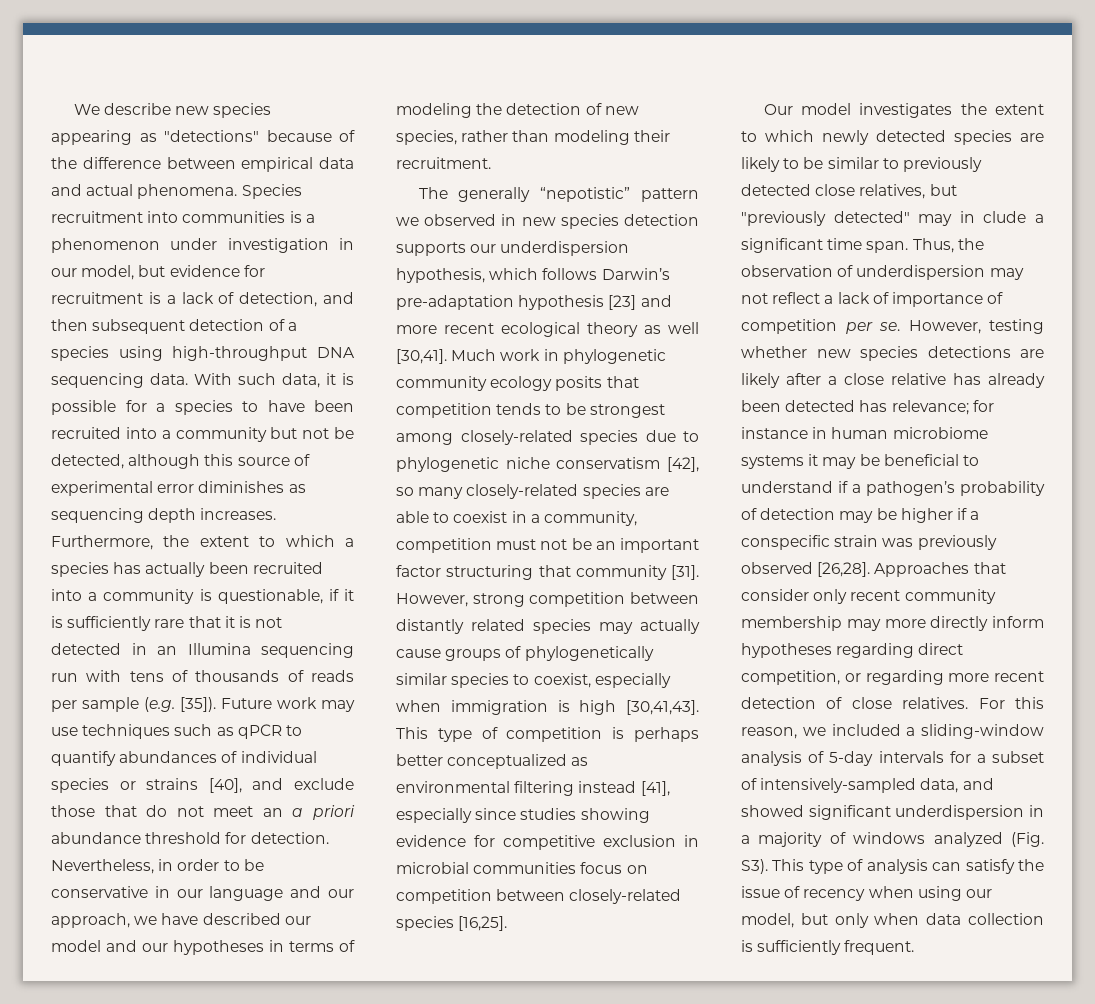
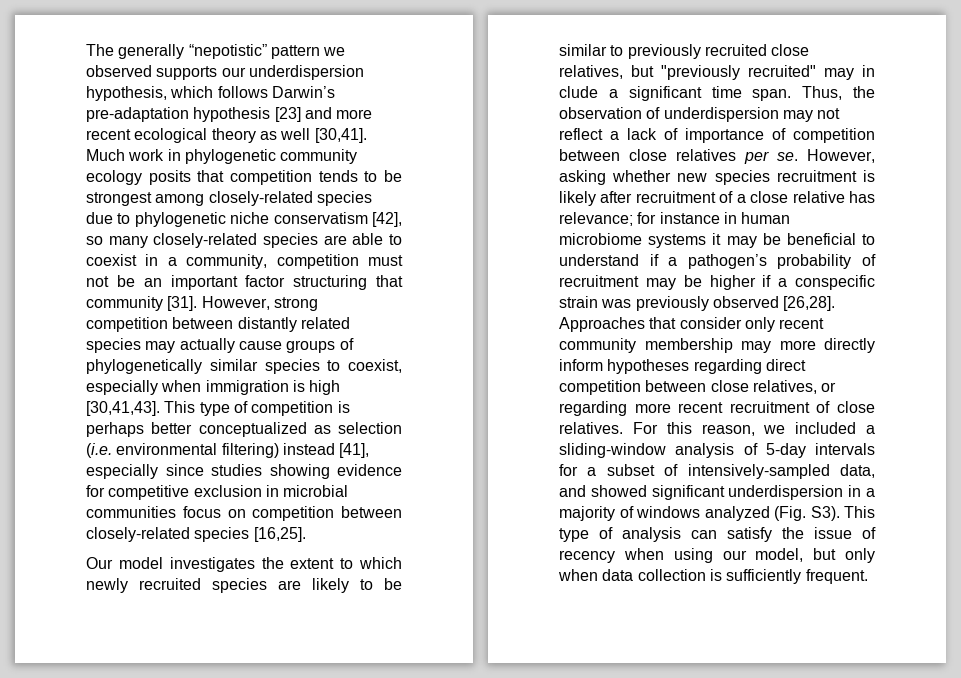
[73,103,272,118] [51,130,355,145] [51,157,354,172] [51,184,302,199] [51,211,315,223] [51,238,354,253] [51,265,265,280] [51,292,354,307] [51,319,297,334] [51,346,355,361] [51,373,354,388] [51,400,354,415] [51,427,354,442] [51,454,310,469] [51,481,306,496] [51,508,277,523] [51,535,354,550] [51,562,323,577] [51,589,354,604] [51,616,283,631] [51,643,354,658] [51,670,354,682] [51,697,355,712] [51,724,302,739] [51,751,317,766] [51,778,354,793] [51,805,355,820] [51,832,329,844] [51,859,264,874] [51,886,355,901] [51,913,311,928] [51,940,355,955] [396,103,639,118] [396,130,670,145] [396,157,491,169] We describe new species appearing as "detections" because of the difference between empirical data and actual phenomena. Species recruitment into communities is a phenomenon under investigation in our model, but evidence for recruitment is a lack of detection, and then subsequent detection of a species using high-throughput DNA sequencing data. With such data, it is possible for a species to have been recruited into a community but not be detected, although this source of experimental error diminishes as sequencing depth increases. Furthermore, the extent to which a species has actually been recruited into a community is questionable, if it is sufficiently rare that it is not detected in an Illumina sequencing run with tens of thousands of reads per sample (e.g. [35]). Future work may use techniques such as qPCR to quantify abundances of individual species or strains [40], and exclude those that do not meet an a priori abundance threshold for detection. Nevertheless, in order to be conservative in our language and our approach, we have described our model and our hypotheses in terms of modeling the detection of new species, rather than modeling their recruitment. // -> (86, 50) none
[501,214,699,229] in new species detection -> (152, 71) none
[396,781,575,796] environmental filtering -> [338,422,402,434] [86,443,279,458] selection (i.e. environmental filtering)
[876,130,946,142] detected -> [139,578,201,590] recruited
[741,184,811,196] detected -> [704,44,767,56] recruited
[833,211,910,223] detected" -> [748,65,816,77] recruited"
(837, 326) none -> [559,149,736,161] between close relatives
[989,319,1044,334] testing -> [559,170,606,185] asking
[927,346,1044,358] [741,373,1045,388] [741,400,856,412] detections are likely after a close relative has already been detected -> [776,170,875,182] [559,191,845,206] recruitment is likely after recruitment of a close relative
[760,508,836,520] detection -> [559,275,639,287] recruitment
[741,670,840,685] competition, -> [559,380,817,395] competition between close relatives,
[741,697,816,709] detection -> [729,401,810,413] recruitment

